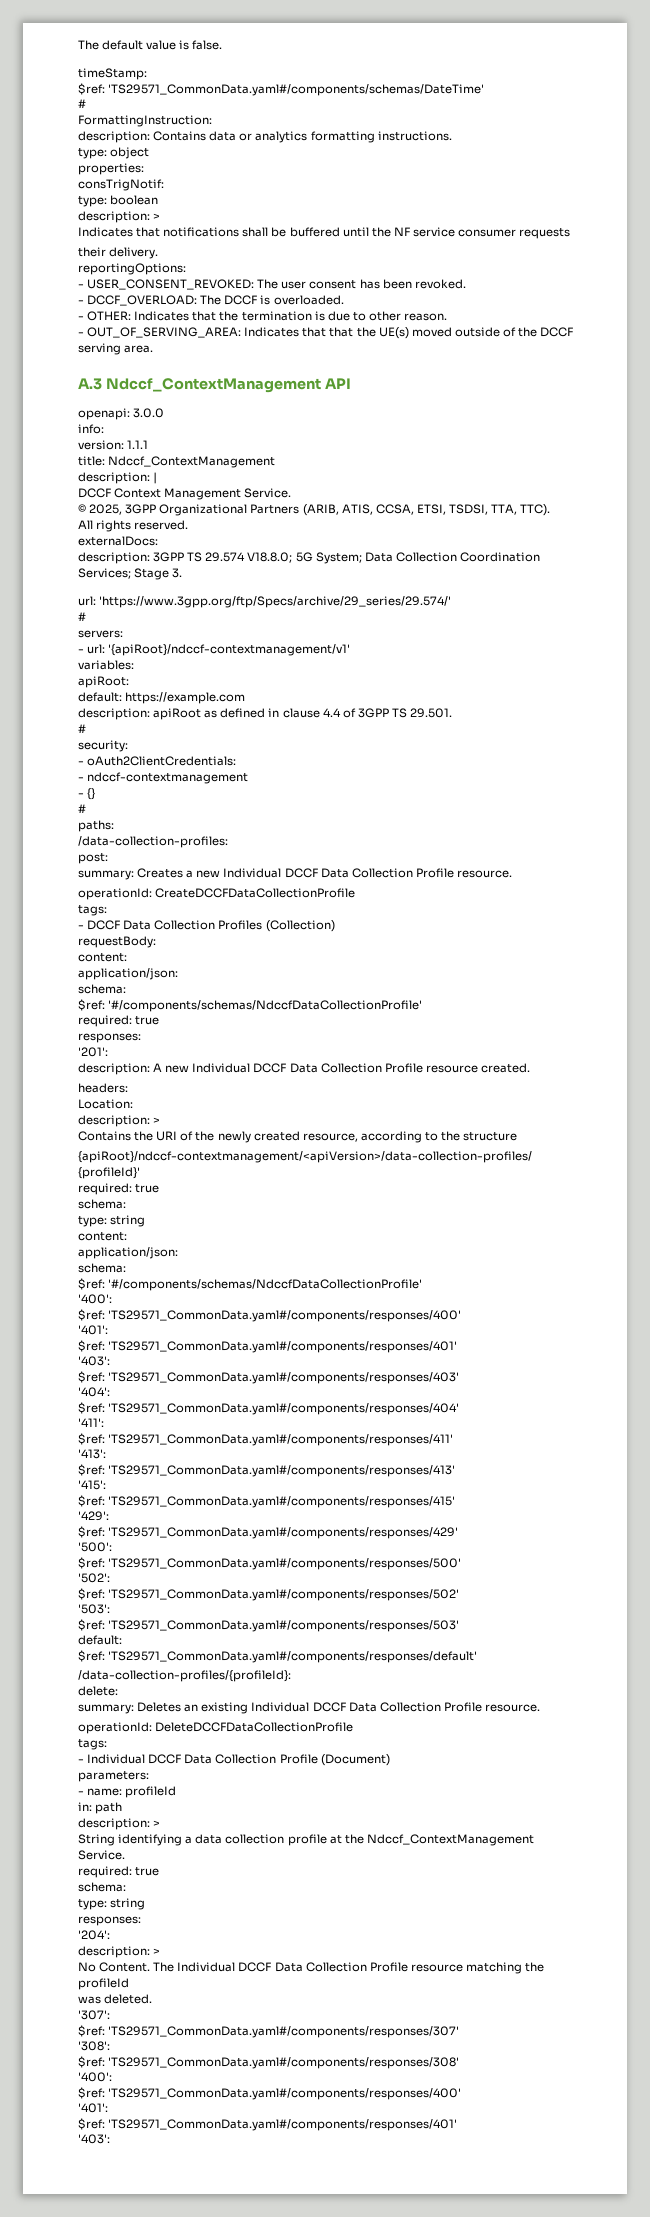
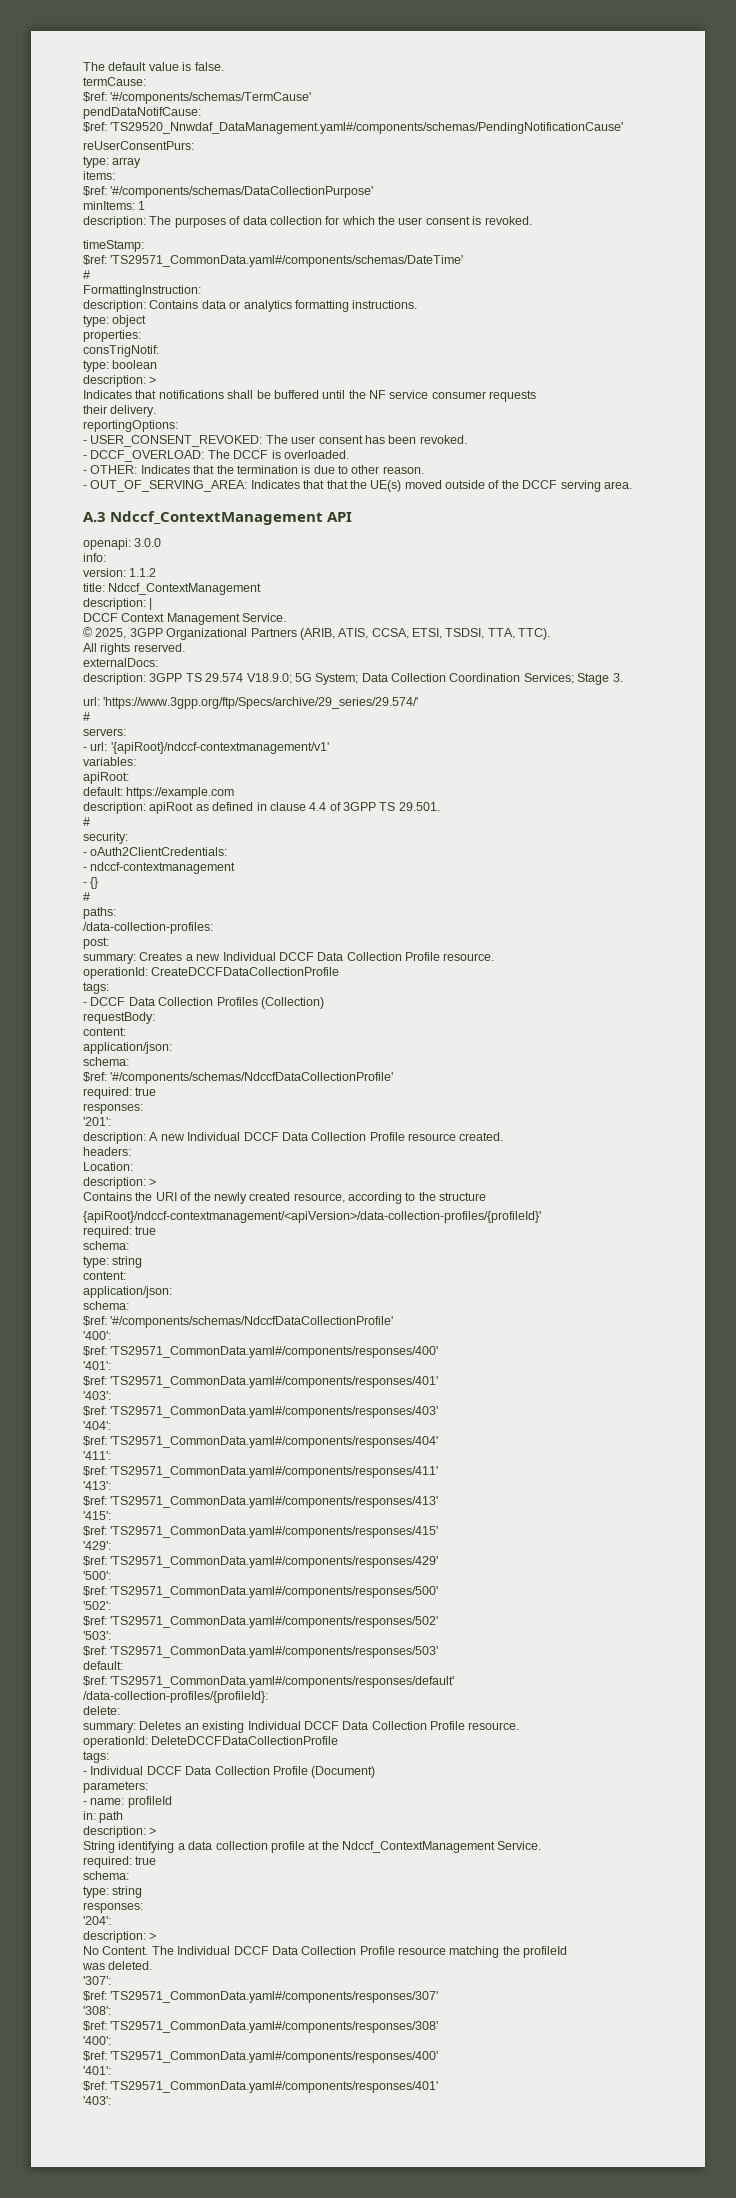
(223, 45) none -> [83,77,146,86] [83,92,312,104] [83,107,201,119] [83,122,624,134] [83,141,194,150] [83,156,142,168] [83,171,115,180] [83,186,374,198] [83,201,146,210] [83,216,532,228] // termCause: // $ref: '#/components/schemas/TermCause' // pendDataNotifCause: // $ref: 'TS29520_Nnwdaf_DataManagement.yaml#/components/schemas/PendingNotificationCause' // reUserConsentPurs: // type: array // items: // $ref: '#/components/schemas/DataCollectionPurpose' // minItems: 1 // description: The purposes of data collection for which the user consent is revoked.
[127,440,149,449] 1.1.1 -> [129,568,157,577] 1.1.2
[247,552,293,563] V18.8.0; -> [246,673,292,684] V18.9.0;

